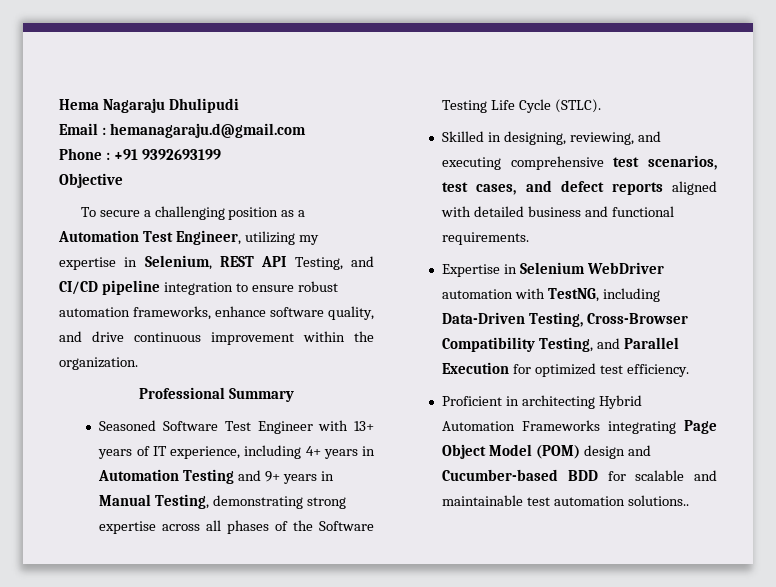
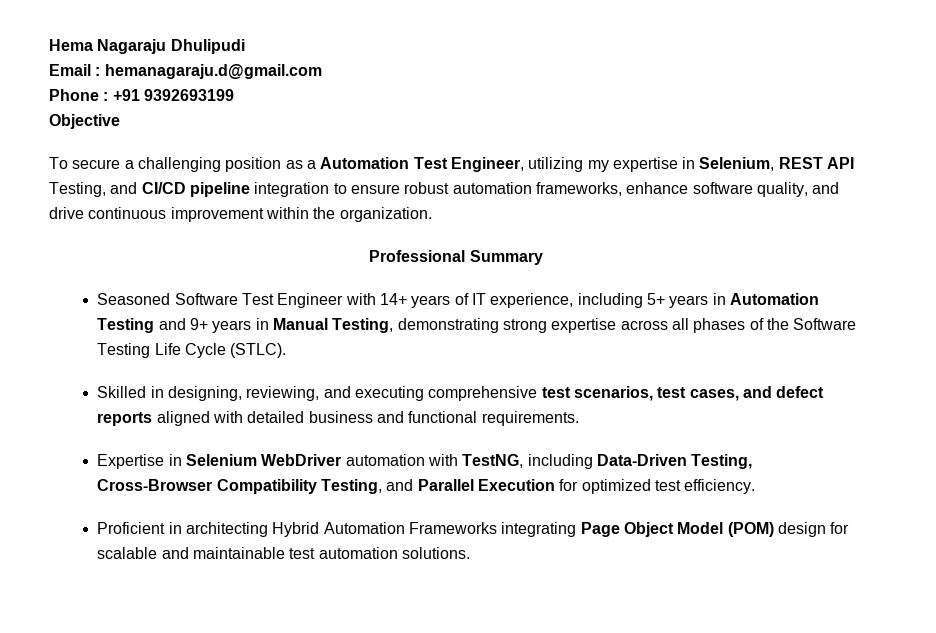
[354,421,374,431] 13+ -> [380,293,408,305] 14+
[305,446,321,456] 4+ -> [646,293,665,305] 5+
[627,445,651,456] [442,469,598,481] and Cucumber-based BDD -> (826, 529) none
[628,495,690,506] solutions.. -> [402,547,471,559] solutions.

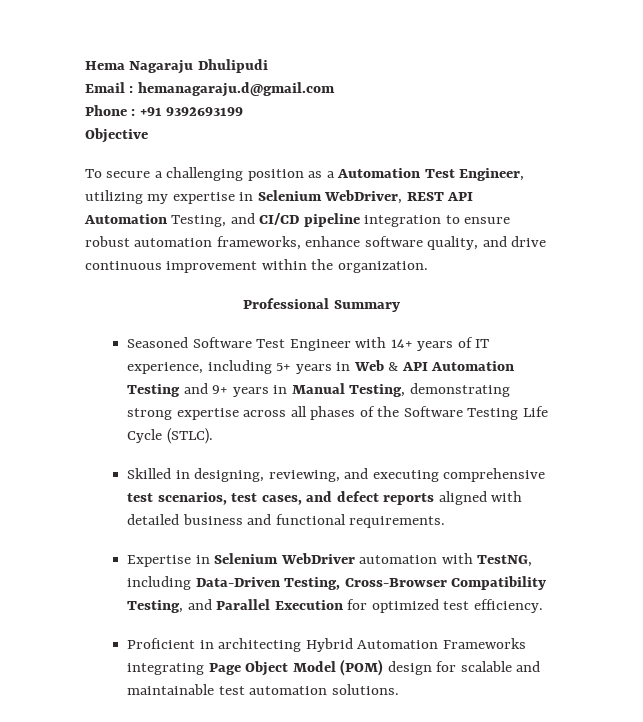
[699,157,775,171] Selenium, -> [257,190,403,204] Selenium WebDriver,
(855, 163) none -> [84,214,167,224] Automation
(726, 299) none -> [353,360,428,371] Web & API

